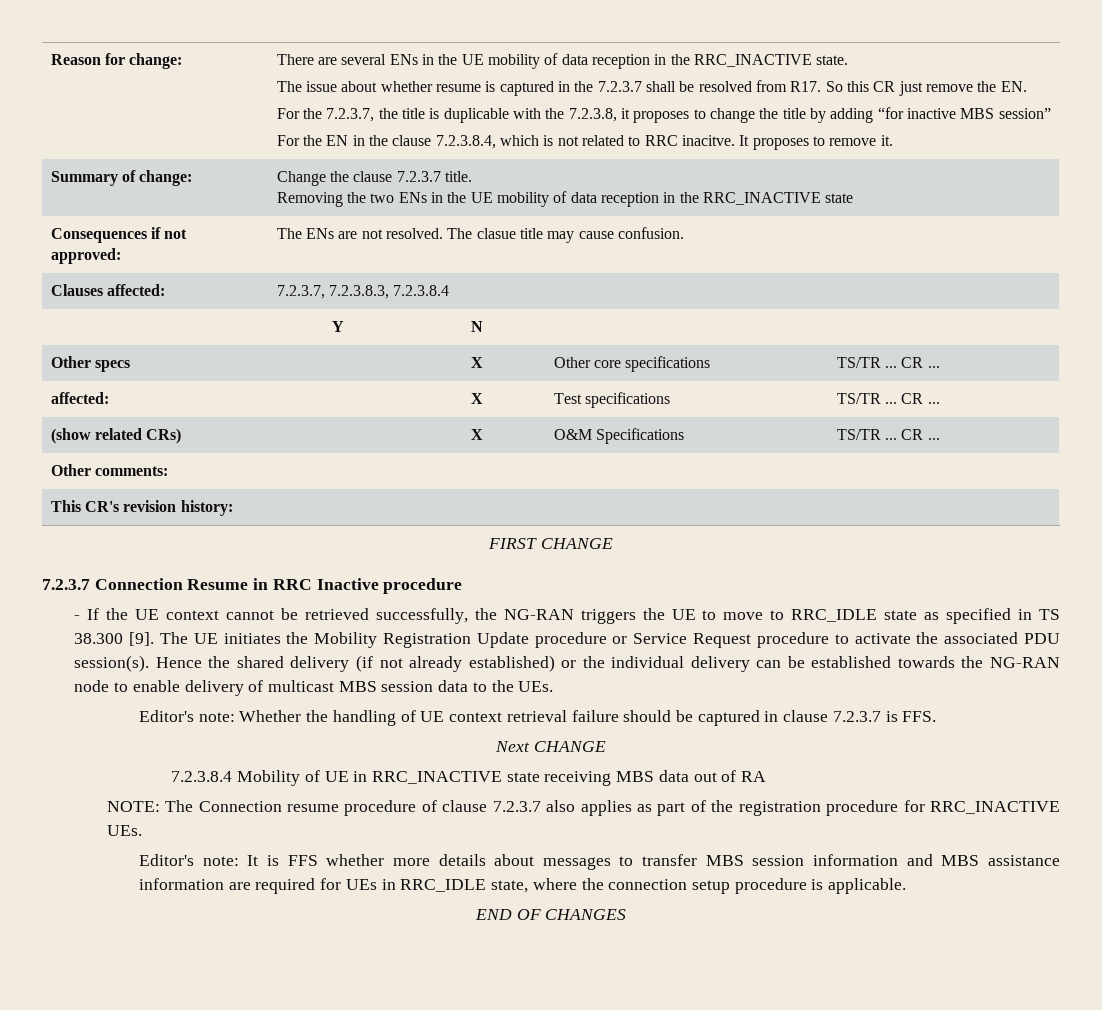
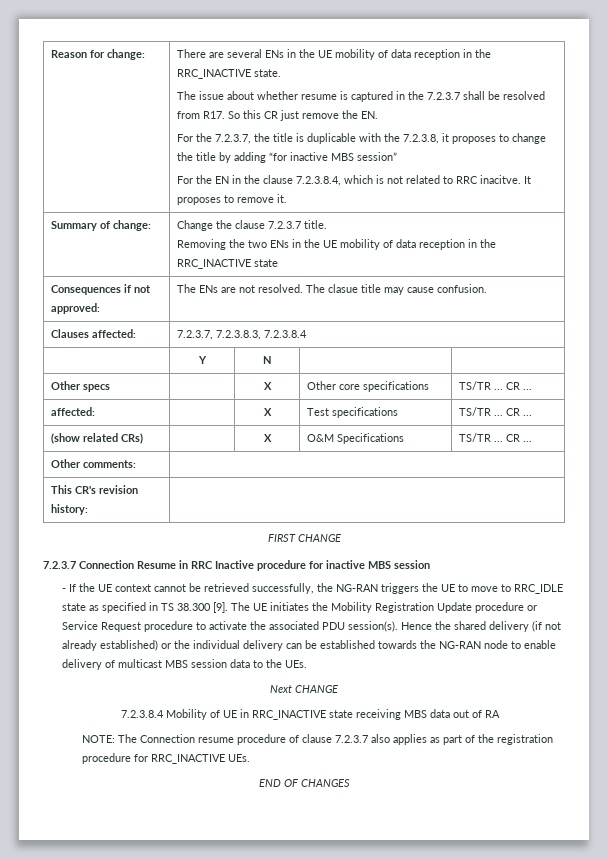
(463, 586) none -> [309,560,430,569] for inactive MBS session
[139,710,937,726] // Editor's note: Whether the handling of UE context retrieval failure should be captured in clause 7.2.3.7 is FFS. -> (308, 664) none
[139,854,1060,870] [139,878,907,894] // Editor's note: It is FFS whether more details about messages to transfer MBS session information and MBS assistance information are required for UEs in RRC_IDLE state, where the connection setup procedure is applicable. -> (250, 758) none

